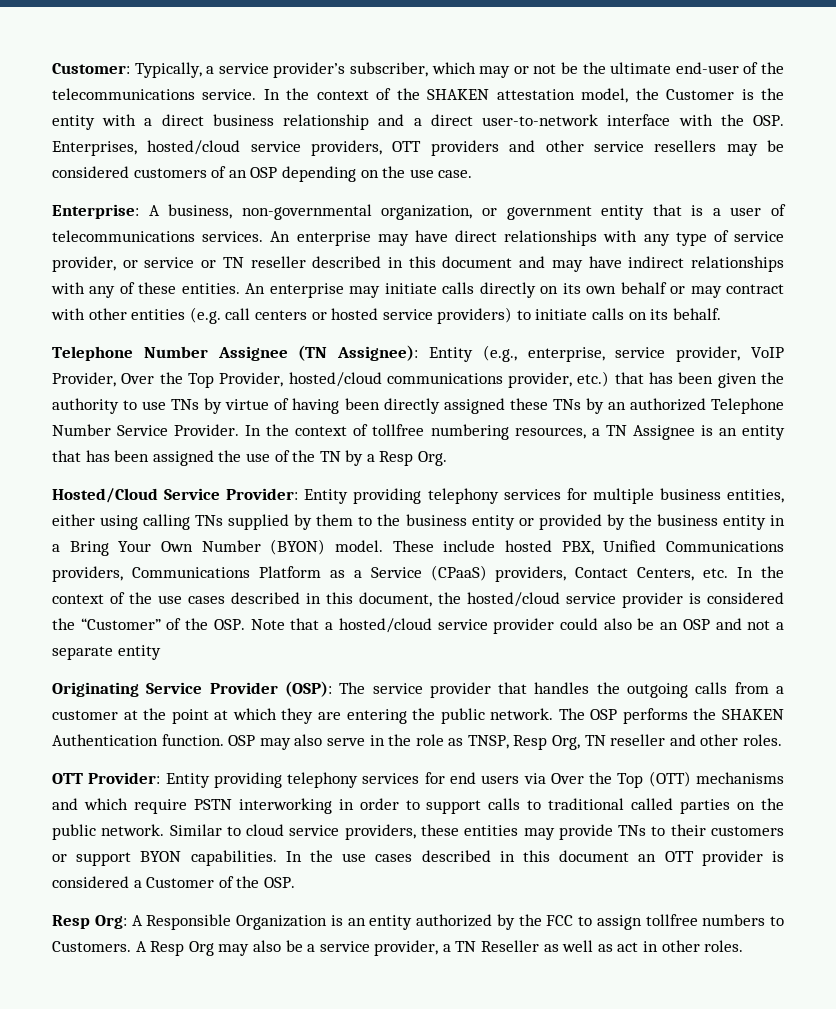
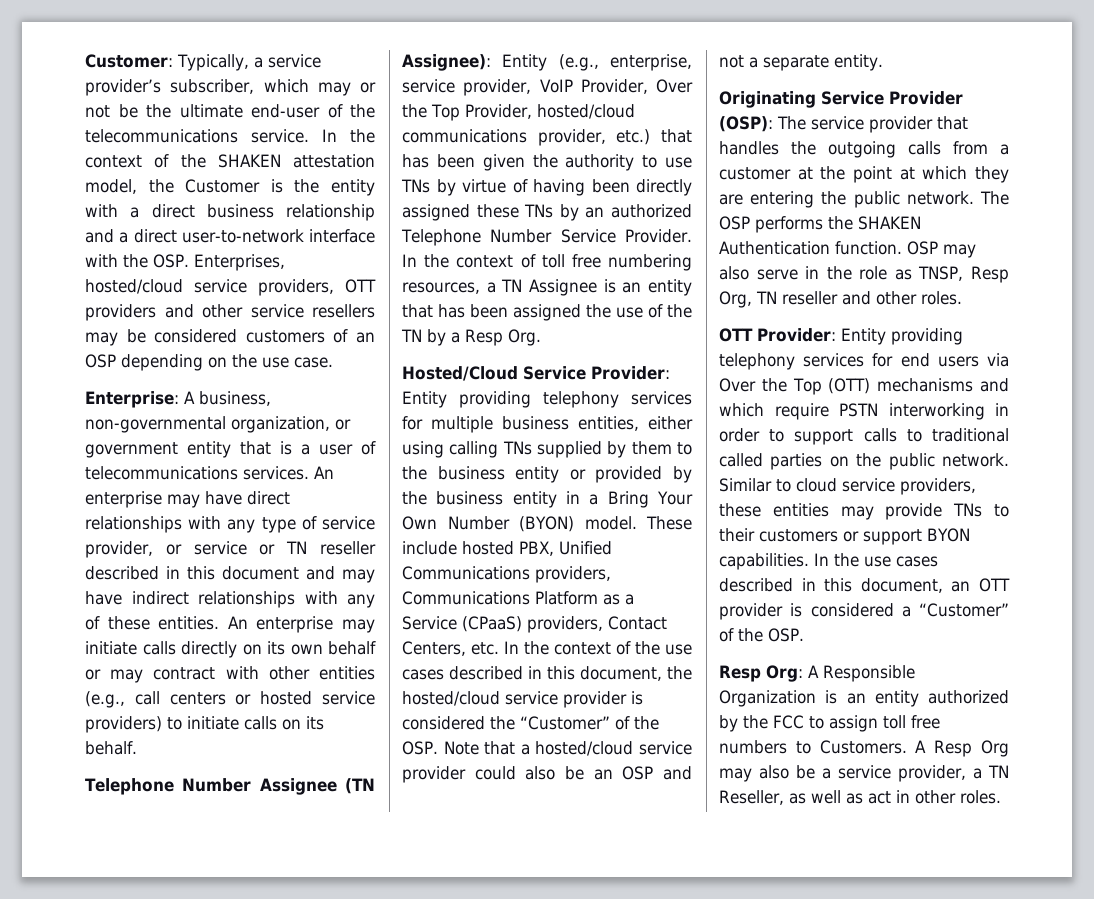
[189,307,221,324] (e.g. -> [85,691,125,708] (e.g.,
[372,424,425,436] tollfree -> [541,254,601,268] toll free
[117,645,161,660] entity -> [834,54,883,71] entity.
[559,850,630,862] document -> [860,578,943,593] document,
[146,877,215,888] Customer -> [919,603,1009,617] “Customer”
[645,914,698,926] tollfree -> [883,715,940,729] toll free
[481,940,540,952] Reseller -> [719,790,784,805] Reseller,

